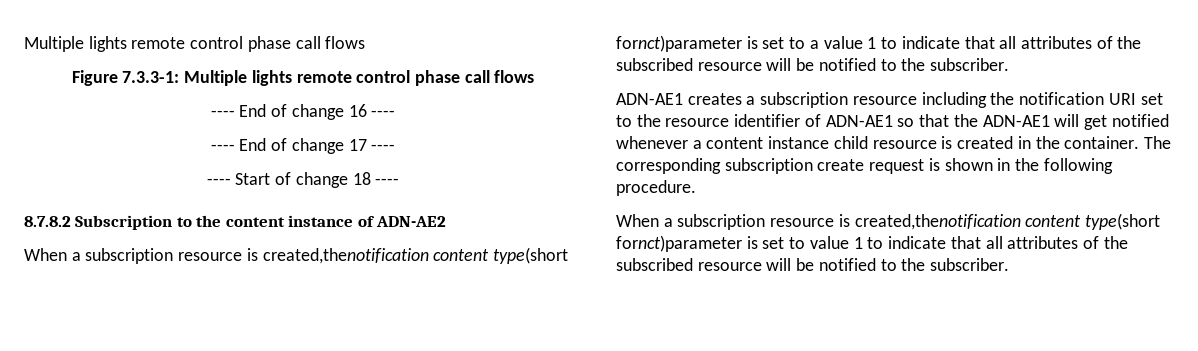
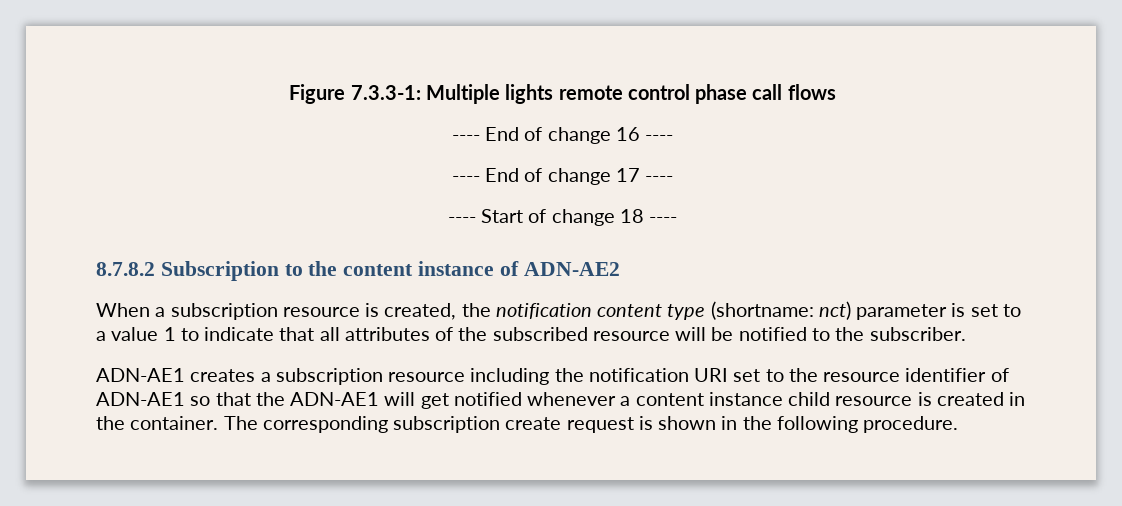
[24,36,366,52] Multiple lights remote control phase call flows // -> (289, 94) none
[262,247,569,264] [616,35,742,52] created,thenotification content type(short fornct)parameter -> [384,301,948,320] created, the notification content type (shortname: nct) parameter
[616,213,1161,230] [616,235,1128,252] [616,258,1010,271] // When a subscription resource is created,thenotification content type(short fornct)parameter is set to value 1 to indicate that all attributes of the subscribed resource will be notified to the subscriber. -> (959, 424) none

